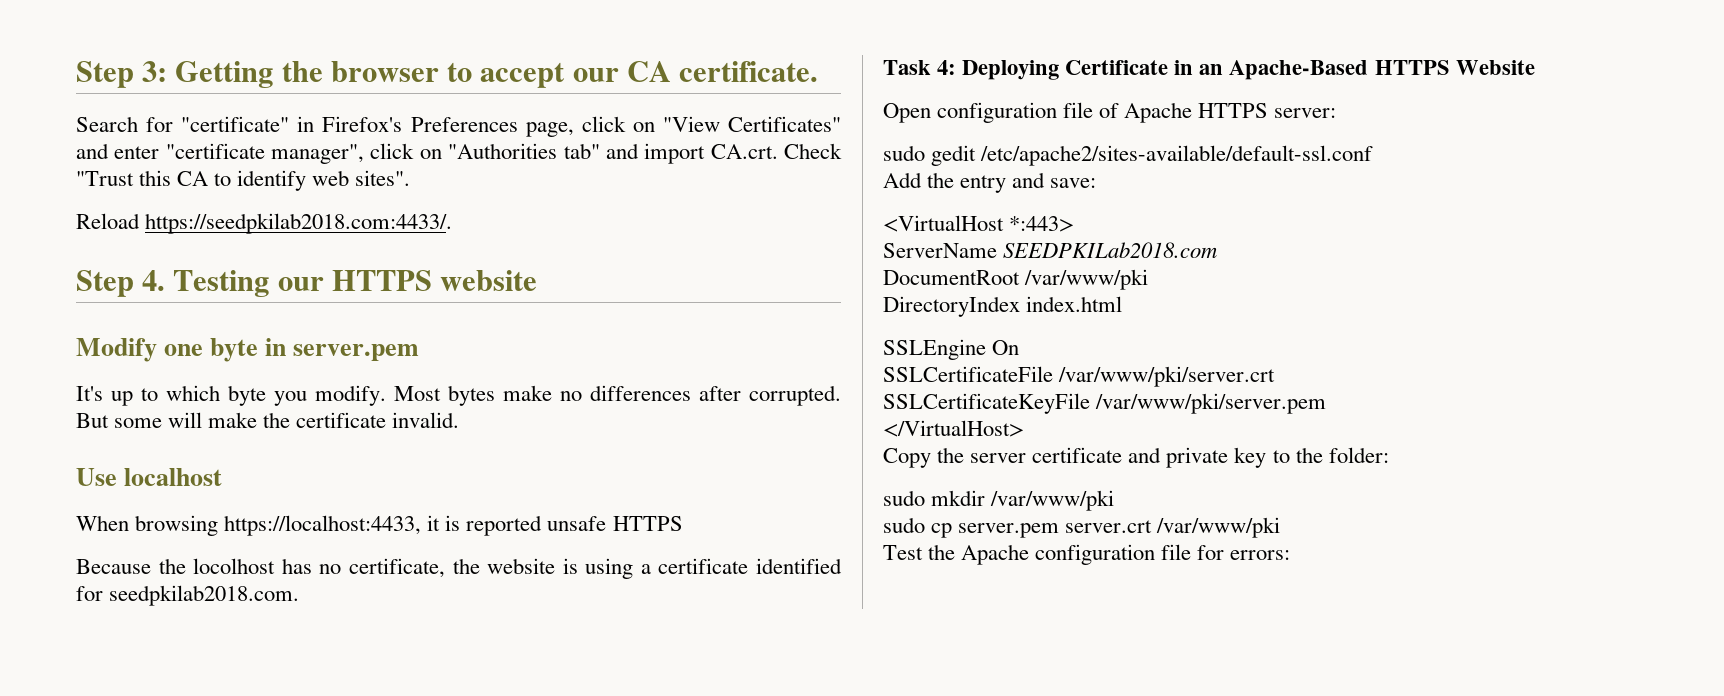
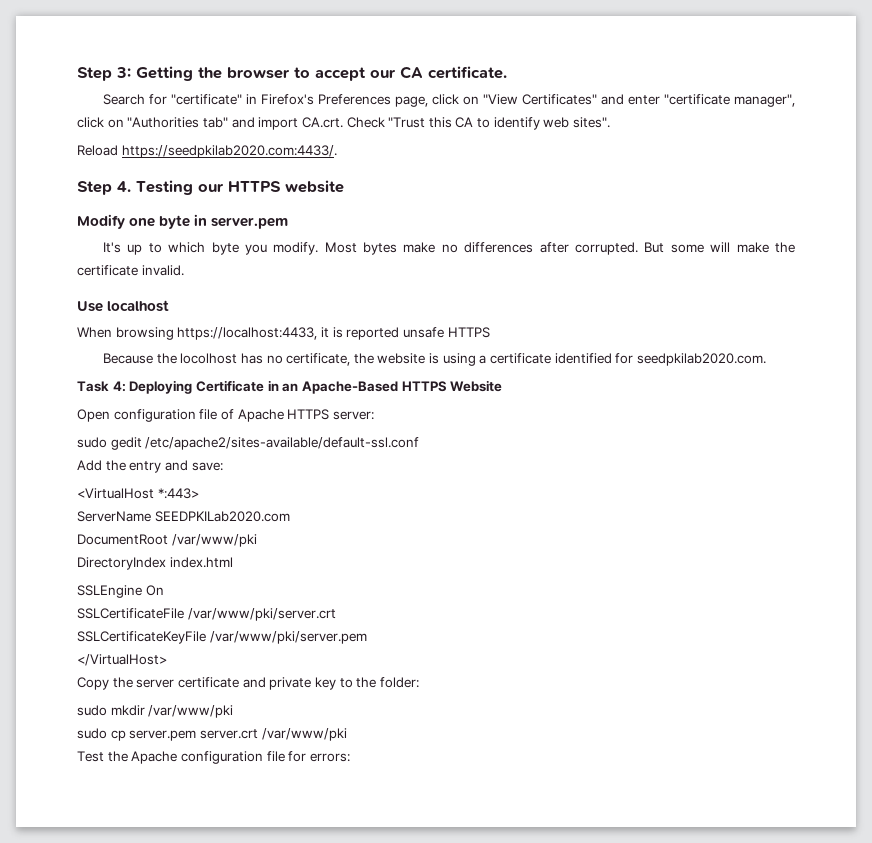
[145,213,453,234] https://seedpkilab2018.com:4433/. -> [121,145,337,158] https://seedpkilab2020.com:4433/.
[109,585,300,606] seedpkilab2018.com. -> [636,353,766,366] seedpkilab2020.com.
[1003,242,1218,258] SEEDPKILab2018.com -> [154,511,290,522] SEEDPKILab2020.com

